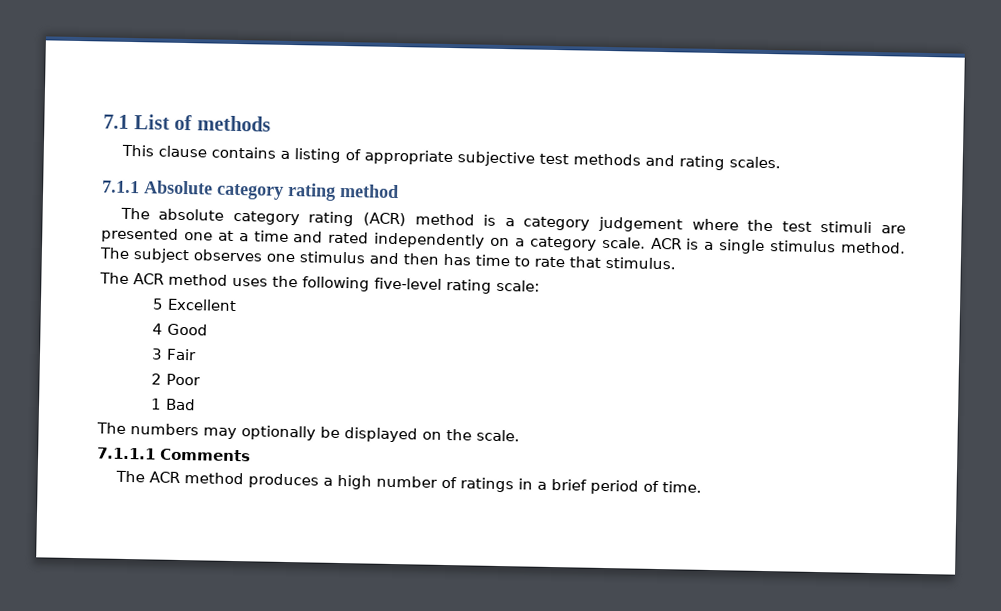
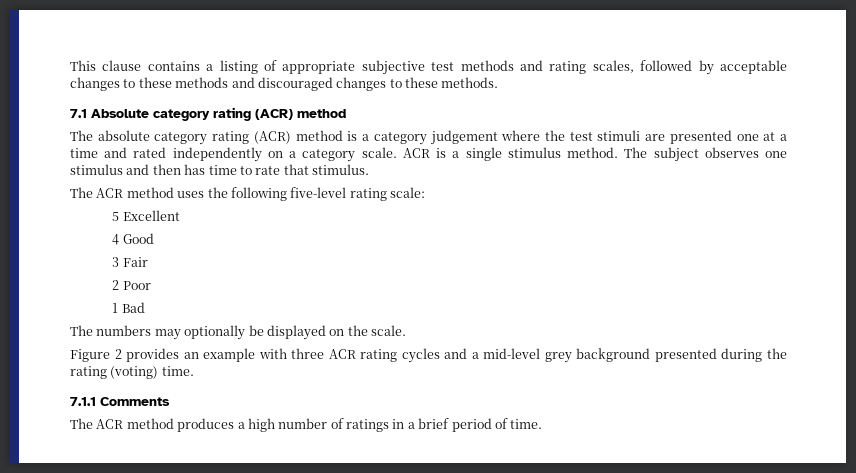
[103,114,271,132] 7.1 List of methods // -> (70, 65) none
[728,156,781,169] [102,180,140,194] scales. // 7.1.1 -> [592,60,787,75] [70,77,499,91] [70,109,87,118] scales, followed by acceptable changes to these methods and discouraged changes to these methods. // 7.1
(336, 191) none -> [255,109,293,120] (ACR)
[97,447,156,460] 7.1.1.1 -> [70,348,787,363] [70,366,194,379] [70,397,96,406] Figure 2 provides an example with three ACR rating cycles and a mid-level grey background presented during the rating (voting) time. // 7.1.1

